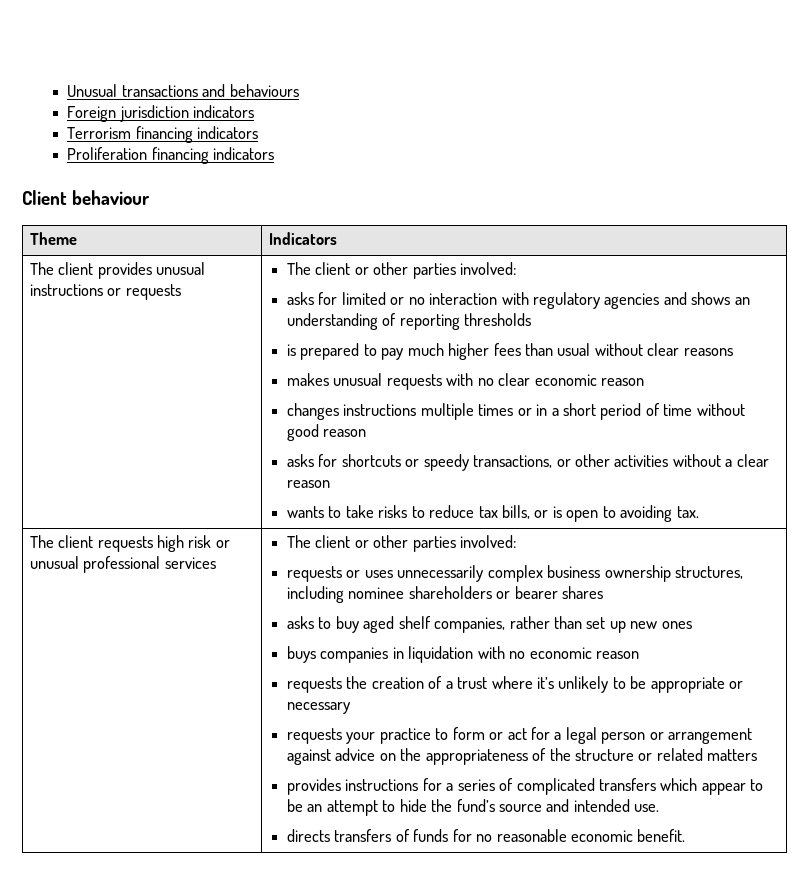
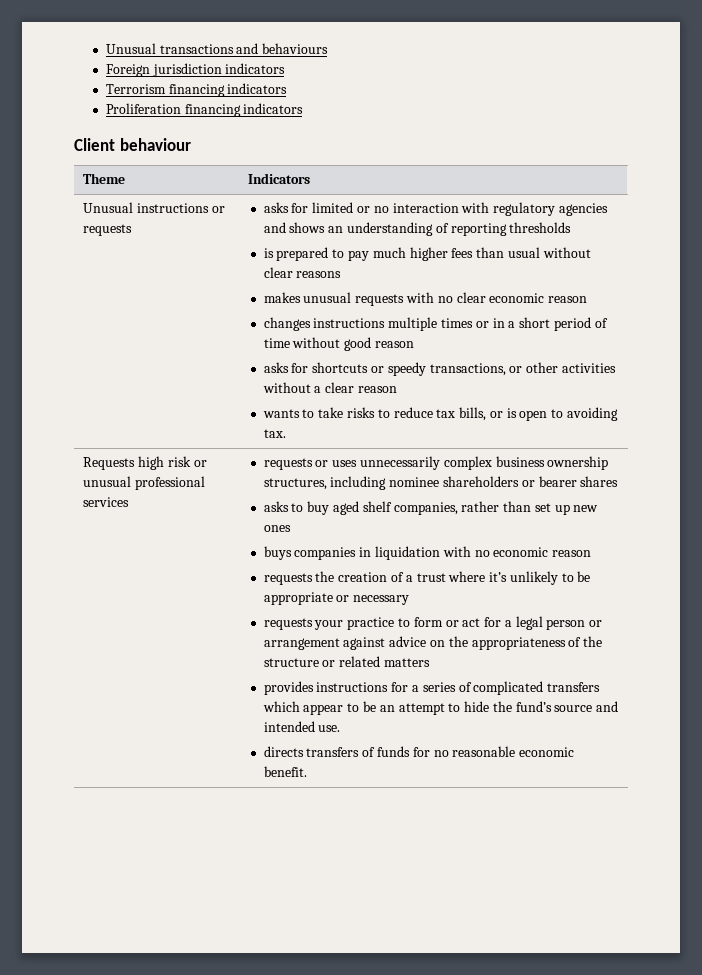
[29,262,206,279] The client provides unusual -> [83,202,134,213] Unusual
[286,262,517,279] The client or other parties involved: // -> (133, 230) none
[29,535,153,552] The client requests -> [83,457,136,470] Requests
[286,535,517,552] The client or other parties involved: // -> (130, 502) none

